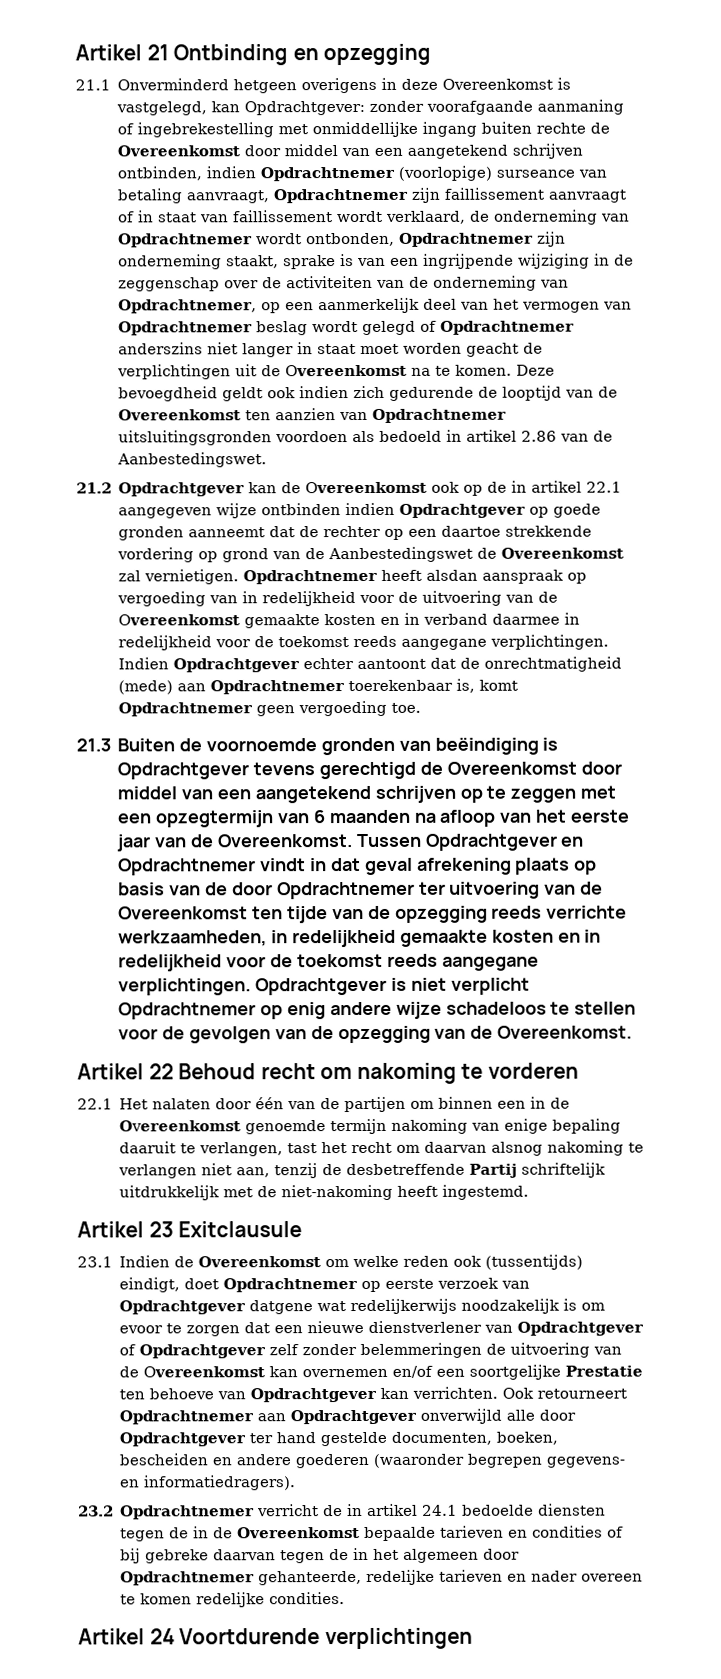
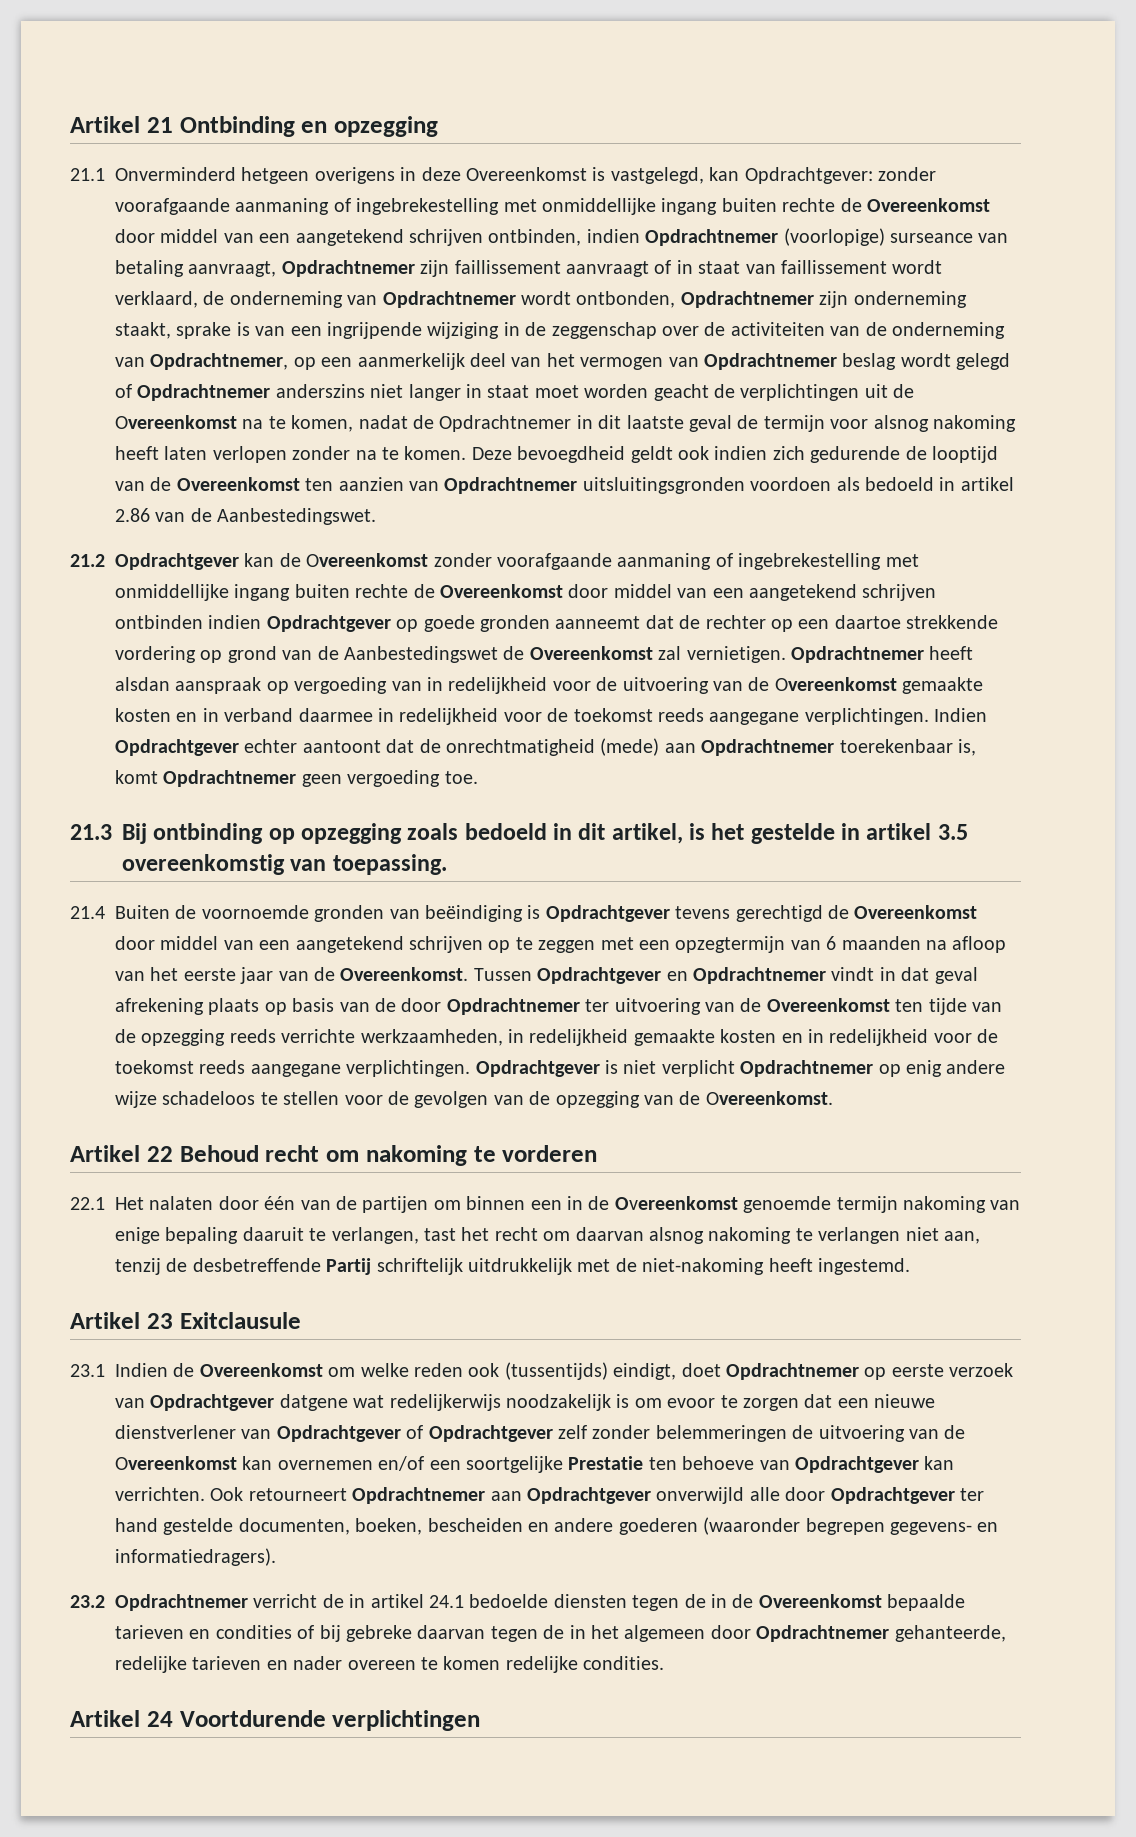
(452, 370) none -> [291,415,1016,432] [115,446,399,463] komen, nadat de Opdrachtnemer in dit laatste geval de termijn voor alsnog nakoming heeft laten verlopen zonder na te
[431,480,623,496] [118,503,258,519] ook op de in artikel 22.1 aangegeven wijze -> [433,553,919,570] [115,584,937,601] zonder voorafgaande aanmaning of ingebrekestelling met onmiddellijke ingang buiten rechte de Overeenkomst door middel van een aangetekend schrijven
(111, 745) none -> [122,823,968,844] [122,854,447,875] [70,906,105,919] Bij ontbinding op opzegging zoals bedoeld in dit artikel, is het gestelde in artikel 3.5 overeenkomstig van toepassing. // 21.4

